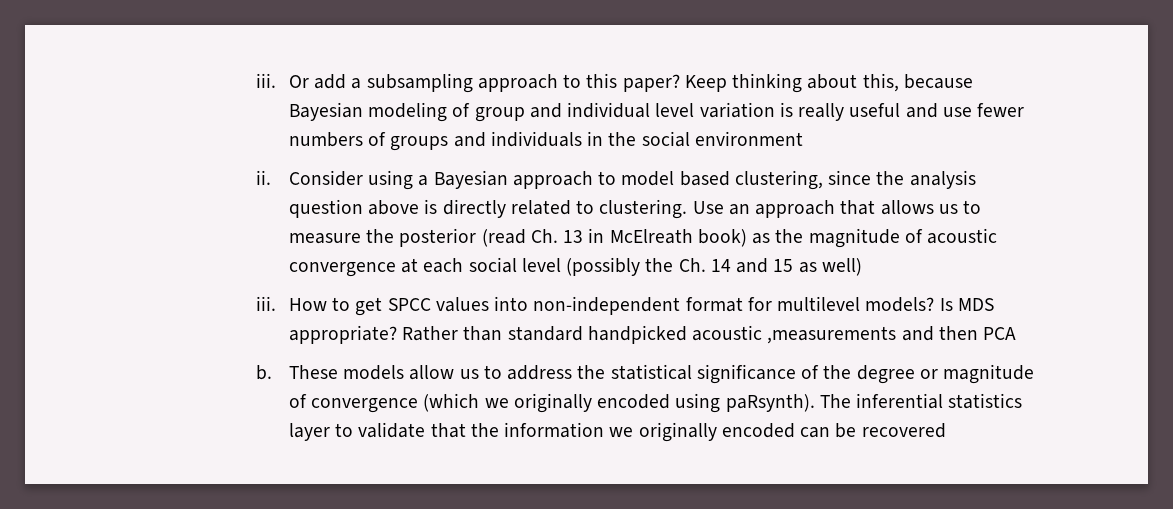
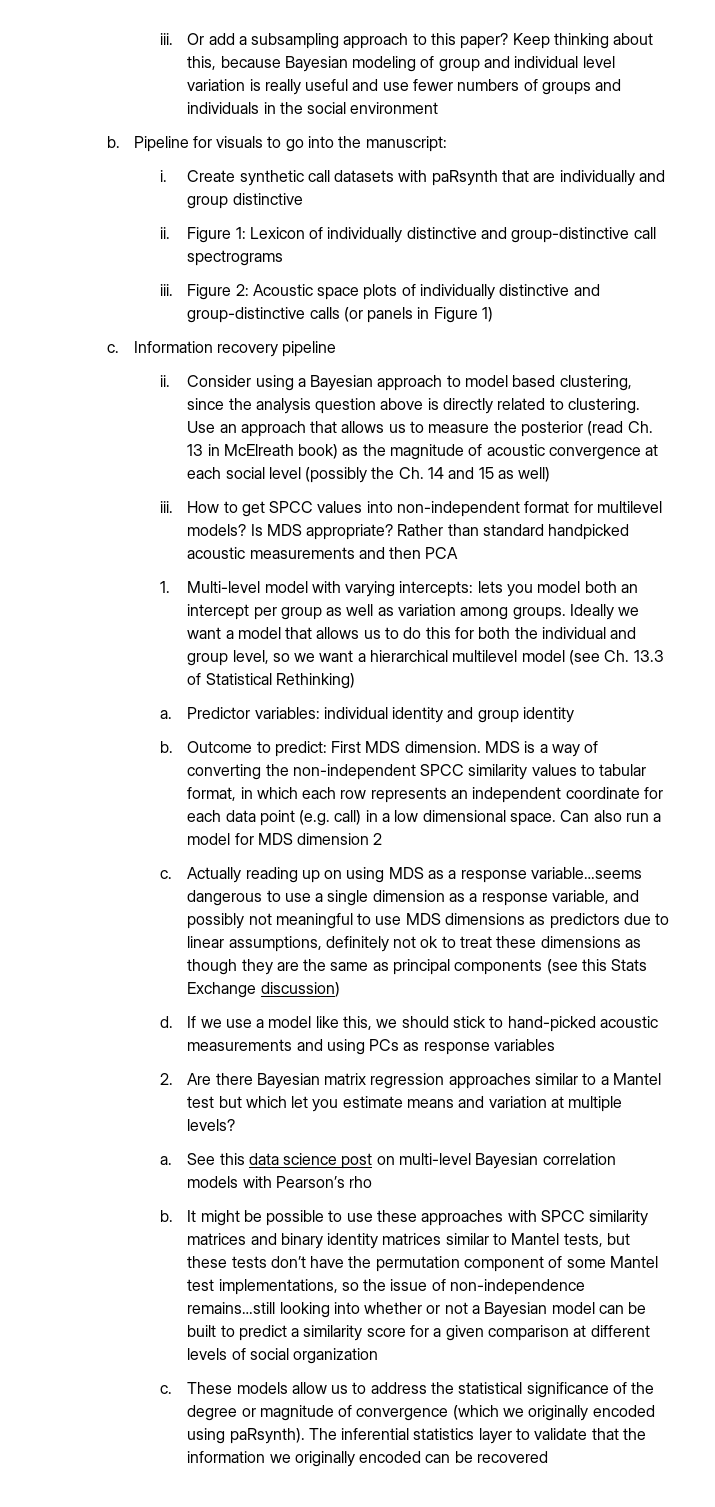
(803, 138) none -> [106,136,447,152] [160,170,666,186] [187,193,303,209] [160,227,656,243] [187,250,284,266] [160,284,600,300] [187,307,494,323] [106,341,337,357] // b. Pipeline for visuals to go into the manuscript: // i. Create synthetic call datasets with paRsynth that are individually and group distinctive // ii. Figure 1: Lexicon of individually distinctive and group-distinctive call spectrograms // iii. Figure 2: Acoustic space plots of individually distinctive and group-distinctive calls (or panels in Figure 1) // c. Information recovery pipeline
[767,326,897,344] ,measurements -> [249,547,355,559] measurements
[255,365,272,380] b. -> [160,581,639,597] [187,604,640,620] [187,627,637,639] [187,650,664,666] [187,673,355,689] [160,707,575,723] [160,741,599,757] [187,764,647,780] [187,787,664,803] [187,810,662,826] [187,833,383,845] [160,867,643,883] [187,890,640,906] [187,913,670,929] [187,936,642,952] [187,959,648,975] [187,982,340,998] [160,1016,659,1032] [187,1039,556,1055] [160,1073,662,1089] [187,1096,623,1112] [187,1119,236,1131] [160,1153,616,1169] [187,1176,373,1188] [160,1210,649,1226] [187,1233,631,1249] [187,1256,659,1272] [187,1279,586,1295] [187,1302,647,1318] [187,1325,650,1341] [187,1348,379,1364] [160,1385,173,1394] 1. Multi-level model with varying intercepts: lets you model both an intercept per group as well as variation among groups. Ideally we want a model that allows us to do this for both the individual and group level, so we want a hierarchical multilevel model (see Ch. 13.3 of Statistical Rethinking) // a. Predictor variables: individual identity and group identity // b. Outcome to predict: First MDS dimension. MDS is a way of converting the non-independent SPCC similarity values to tabular format, in which each row represents an independent coordinate for each data point (e.g. call) in a low dimensional space. Can also run a model for MDS dimension 2 // c. Actually reading up on using MDS as a response variable…seems dangerous to use a single dimension as a response variable, and possibly not meaningful to use MDS dimensions as predictors due to linear assumptions, definitely not ok to treat these dimensions as though they are the same as principal components (see this Stats Exchange discussion) // d. If we use a model like this, we should stick to hand-picked acoustic measurements and using PCs as response variables // 2. Are there Bayesian matrix regression approaches similar to a Mantel test but which let you estimate means and variation at multiple levels? // a. See this data science post on multi-level Bayesian correlation models with Pearson’s rho // b. It might be possible to use these approaches with SPCC similarity matrices and binary identity matrices similar to Mantel tests, but these tests don’t have the permutation component of some Mantel test implementations, so the issue of non-independence remains…still looking into whether or not a Bayesian model can be built to predict a similarity score for a given comparison at different levels of social organization // c.

